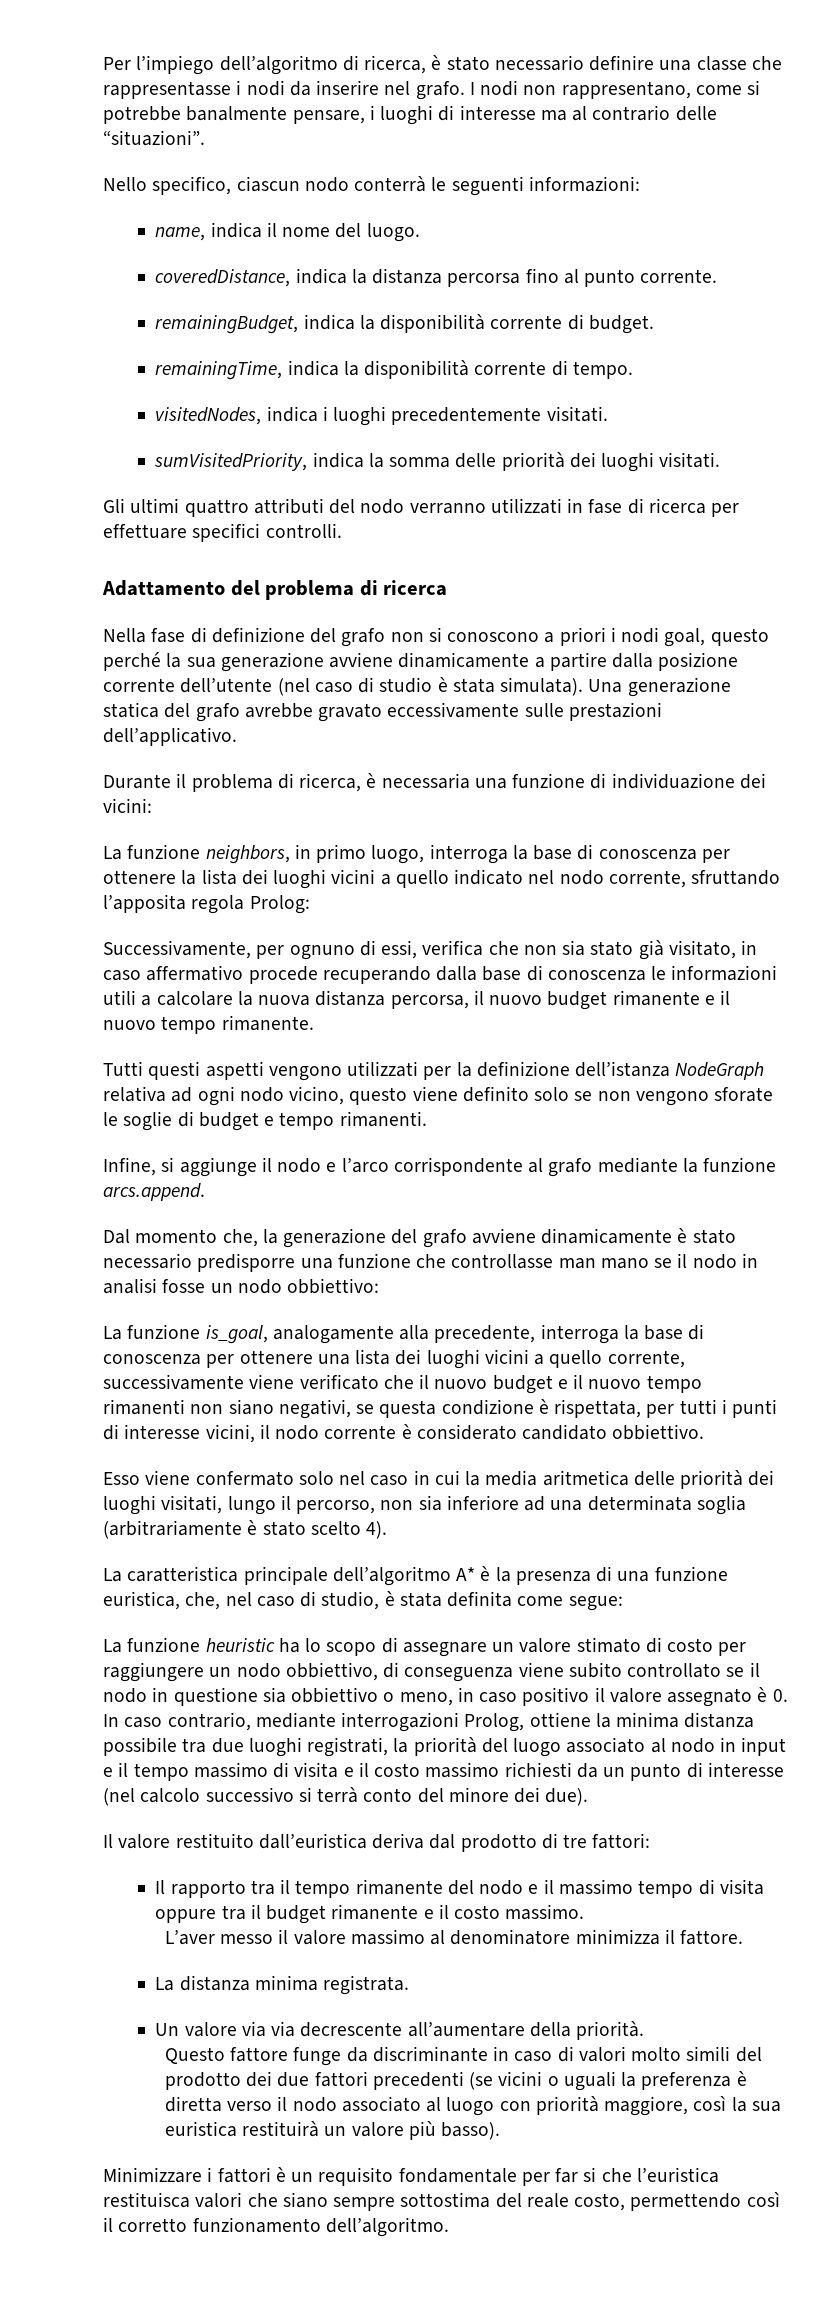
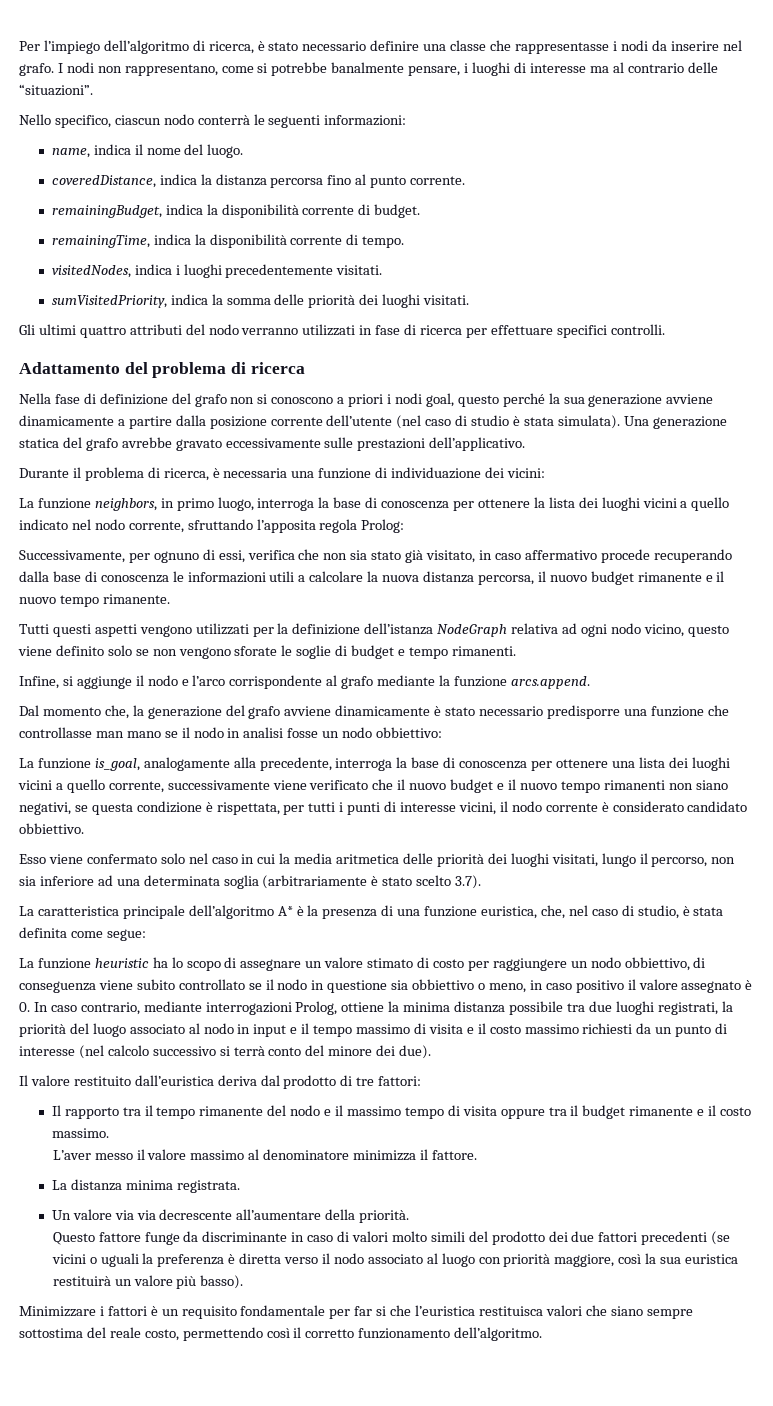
[366,1521,388,1539] 4). -> [455,875,482,889] 3.7).

